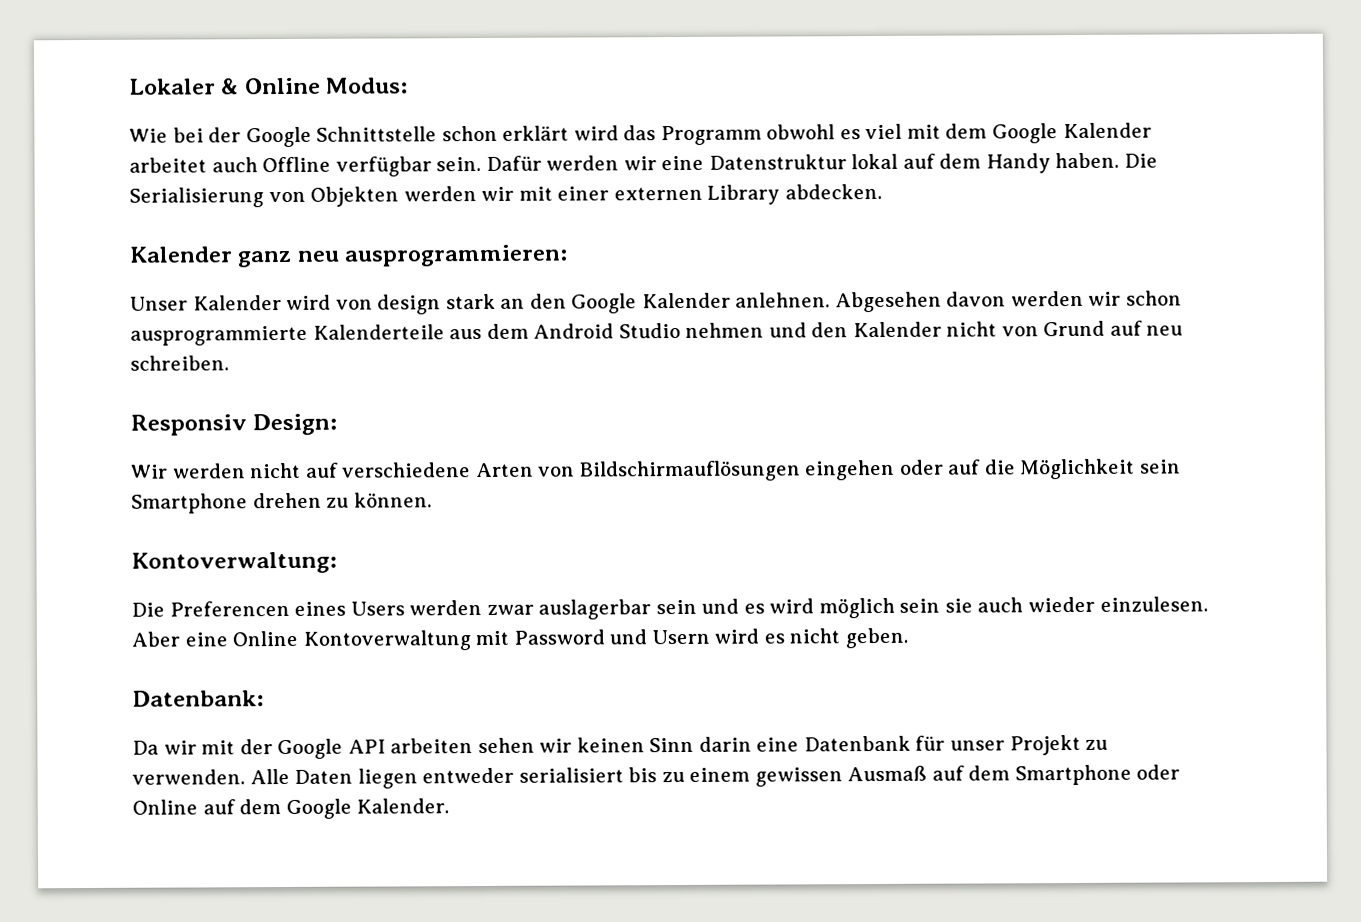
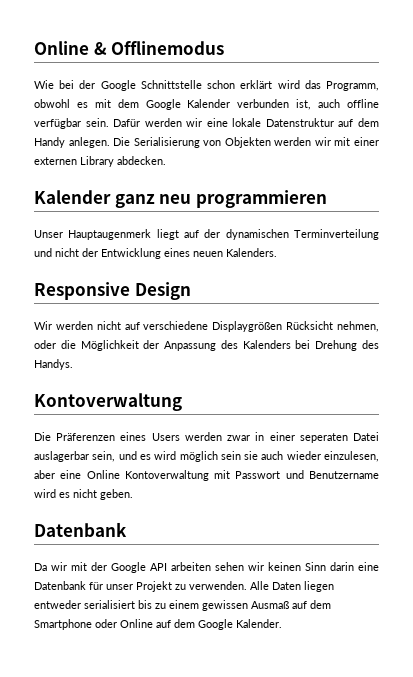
[129,77,409,95] Lokaler & Online Modus: -> [34,41,225,55] Online & Offlinemodus
[660,125,762,146] Programm -> [326,81,380,91] Programm,
[865,123,903,140] viel -> (88, 105) none
[129,156,332,173] arbeitet auch Offline -> [237,99,380,110] verbunden ist, auch offline
[708,153,899,170] Datenstruktur lokal -> [232,118,334,127] lokale Datenstruktur
[1055,152,1120,169] haben. -> [68,137,110,148] anlegen.
[344,244,569,267] ausprogrammieren: -> [195,190,327,208] programmieren
[192,290,1183,315] [130,320,1184,346] [130,355,229,371] [130,413,338,436] Kalender wird von design stark an den Google Kalender anlehnen. Abgesehen davon werden wir schon ausprogrammierte Kalenderteile aus dem Android Studio nehmen und den Kalender nicht von Grund auf neu schreiben. // Responsiv Design: -> [68,229,380,240] [34,248,277,259] [34,282,191,300] Hauptaugenmerk liegt auf der dynamischen Terminverteilung und nicht der Entwicklung eines neuen Kalenders. // Responsive Design
[475,458,1181,482] [131,492,432,514] [131,551,337,574] [131,600,290,617] Arten von Bildschirmauflösungen eingehen oder auf die Möglichkeit sein Smartphone drehen zu können. // Kontoverwaltung: // Die Preferencen -> [212,321,379,332] [34,340,379,351] [34,359,73,370] [34,393,182,411] [34,432,116,441] Displaygrößen Rücksicht nehmen, oder die Möglichkeit der Anpassung des Kalenders bei Drehung des Handys. // Kontoverwaltung // Die Präferenzen
[538,599,697,620] auslagerbar sein -> [255,432,380,443] [34,451,116,462] in einer seperaten Datei auslagerbar sein,
[1099,596,1208,612] [131,631,180,647] einzulesen. Aber -> [324,451,380,462] [34,470,55,479] einzulesen, aber
[513,629,710,645] Password und Usern -> [235,470,379,479] Passwort und Benutzername
[132,690,264,707] Datenbank: -> [34,522,127,537] Datenbank

